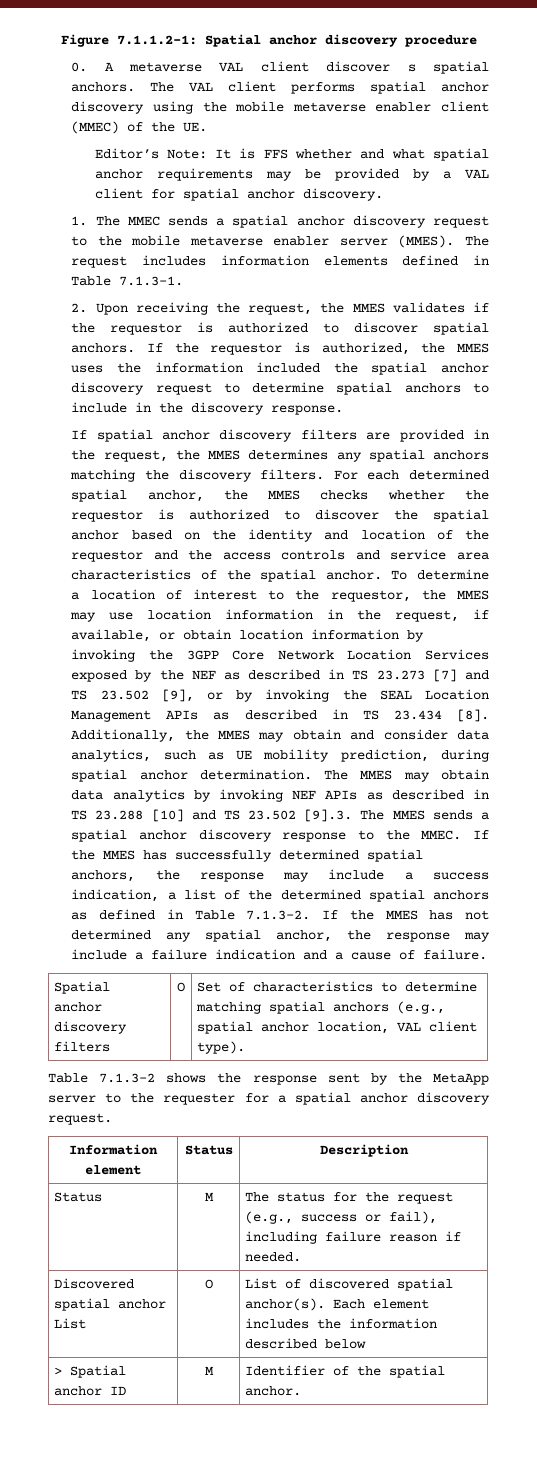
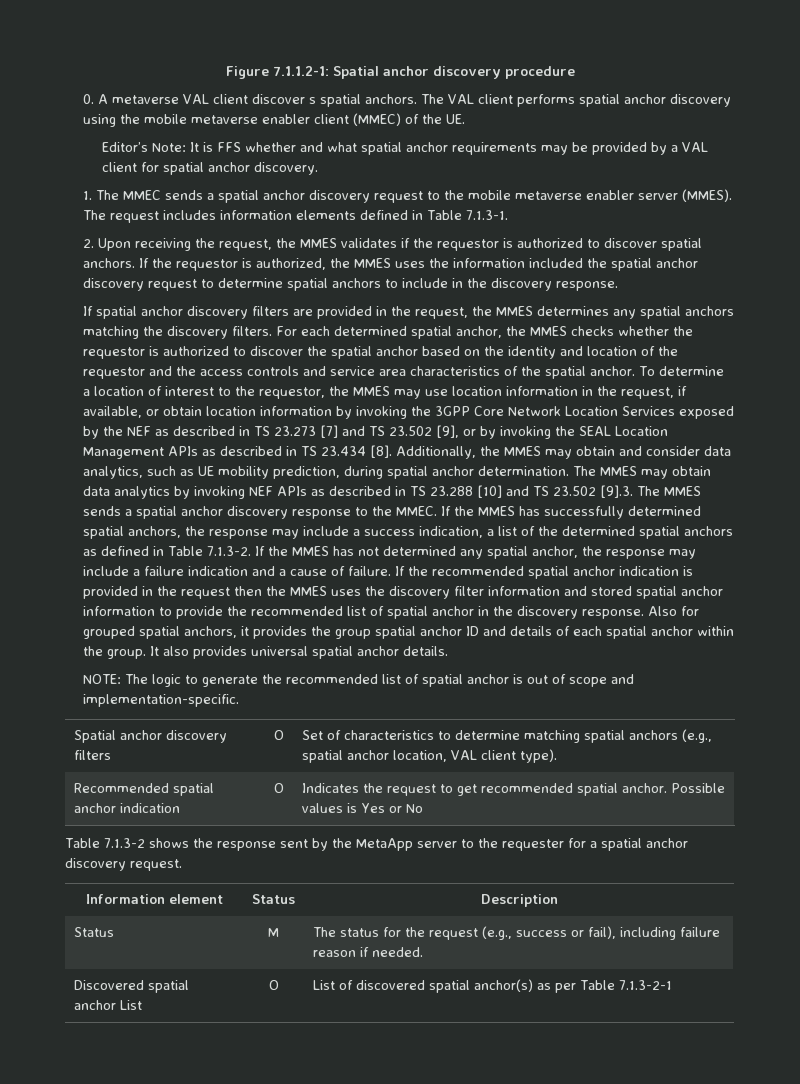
(488, 954) none -> [395,566,694,579] [83,586,724,599] [83,606,700,619] [83,626,735,639] [83,646,449,659] [83,674,635,687] [83,694,240,707] If the recommended spatial anchor indication is provided in the request then the MMES uses the discovery filter information and stored spatial anchor information to provide the recommended list of spatial anchor in the discovery response. Also for grouped spatial anchors, it provides the group spatial anchor ID and details of each spatial anchor within the group. It also provides universal spatial anchor details. // NOTE: The logic to generate the recommended list of spatial anchor is out of scope and implementation-specific.
(246, 1047) none -> [74,783,215,796] [74,803,181,813] [273,783,284,793] [302,783,726,796] [302,803,424,813] // Recommended spatial anchor indication | O | Indicates the request to get recommended spatial anchor. Possible values is Yes or No
[245,1298,430,1311] [245,1318,438,1329] [245,1338,367,1349] [54,1365,127,1378] [54,1386,127,1396] [204,1366,214,1375] [245,1365,446,1378] [245,1386,302,1396] anchor(s). Each element includes the information described below // > Spatial anchor ID | M | Identifier of the spatial anchor. -> [474,979,673,993] anchor(s) as per Table 7.1.3-2-1

